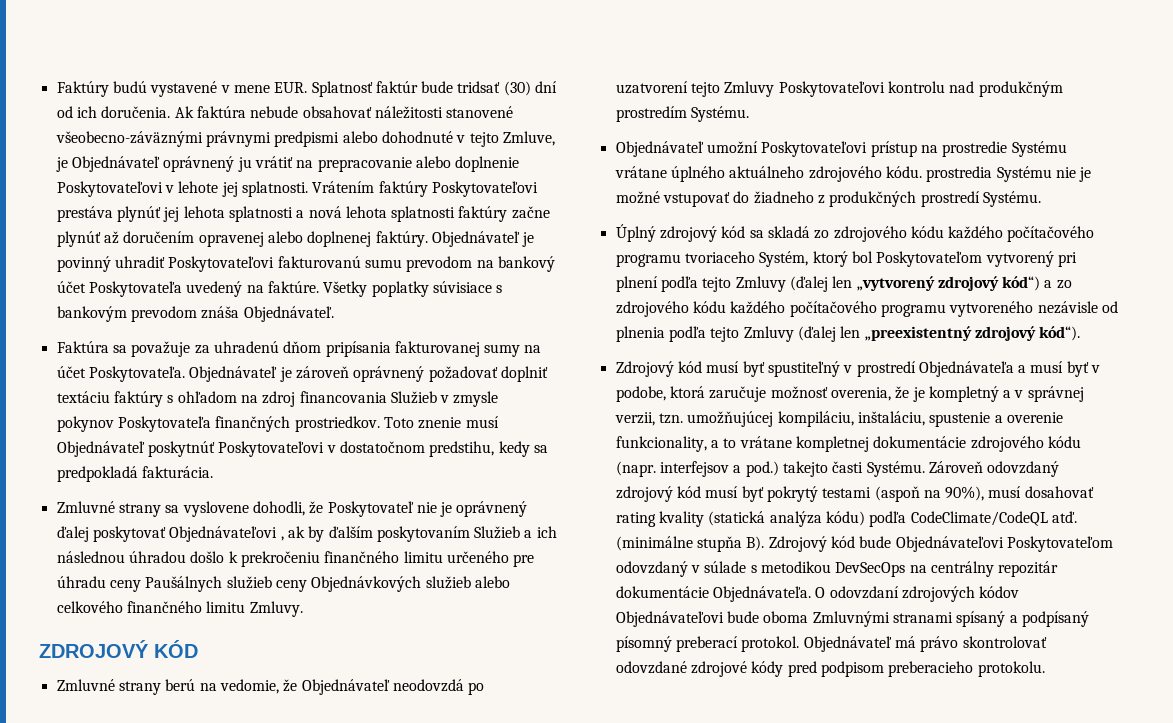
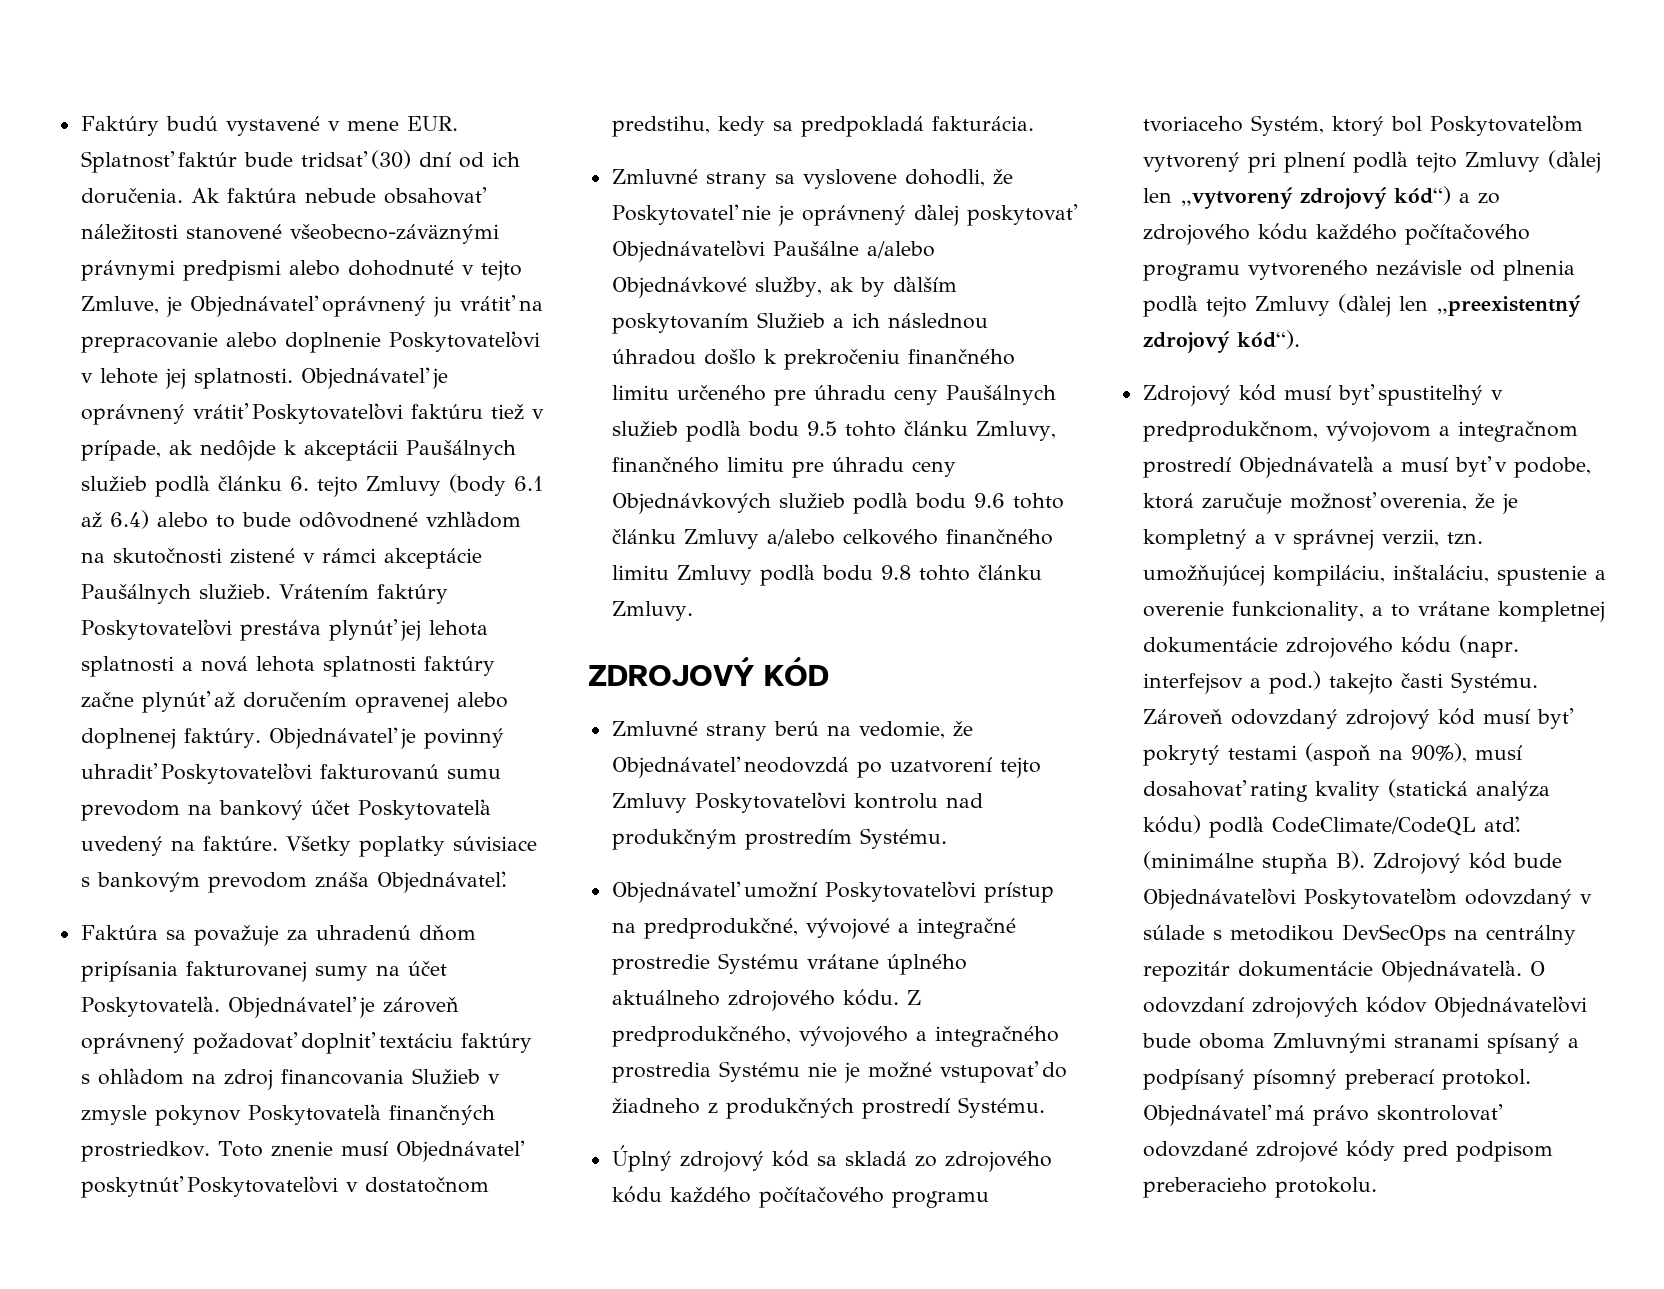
(308, 189) none -> [300,367,448,389] [80,403,544,425] [80,440,516,461] [80,474,543,497] [80,510,521,529] [80,548,482,569] [80,584,271,604] Objednávateľ je oprávnený vrátiť Poskytovateľovi faktúru tiež v prípade, ak nedôjde k akceptácii Paušálnych služieb podľa článku 6. tejto Zmluvy (body 6.1 až 6.4) alebo to bude odôvodnené vzhľadom na skutočnosti zistené v rámci akceptácie Paušálnych služieb.
[280,536,284,541] , -> [772,241,935,258] [611,277,822,298] Paušálne a/alebo Objednávkové služby,
[275,576,510,592] [56,601,246,613] ceny Objednávkových služieb alebo celkového finančného limitu -> [685,420,1056,442] [611,457,956,478] [611,492,1064,514] [611,529,1053,549] [611,564,1042,586] podľa bodu 9.5 tohto článku Zmluvy, finančného limitu pre úhradu ceny Objednávkových služieb podľa bodu 9.6 tohto článku Zmluvy a/alebo celkového finančného limitu Zmluvy podľa bodu 9.8 tohto článku
(938, 149) none -> [643,918,1016,939] predprodukčné, vývojové a integračné
(922, 172) none -> [906,990,921,1005] [611,1026,1059,1047] Z predprodukčného, vývojového a integračného
(853, 369) none -> [1142,421,1578,442] predprodukčnom, vývojovom a integračnom

